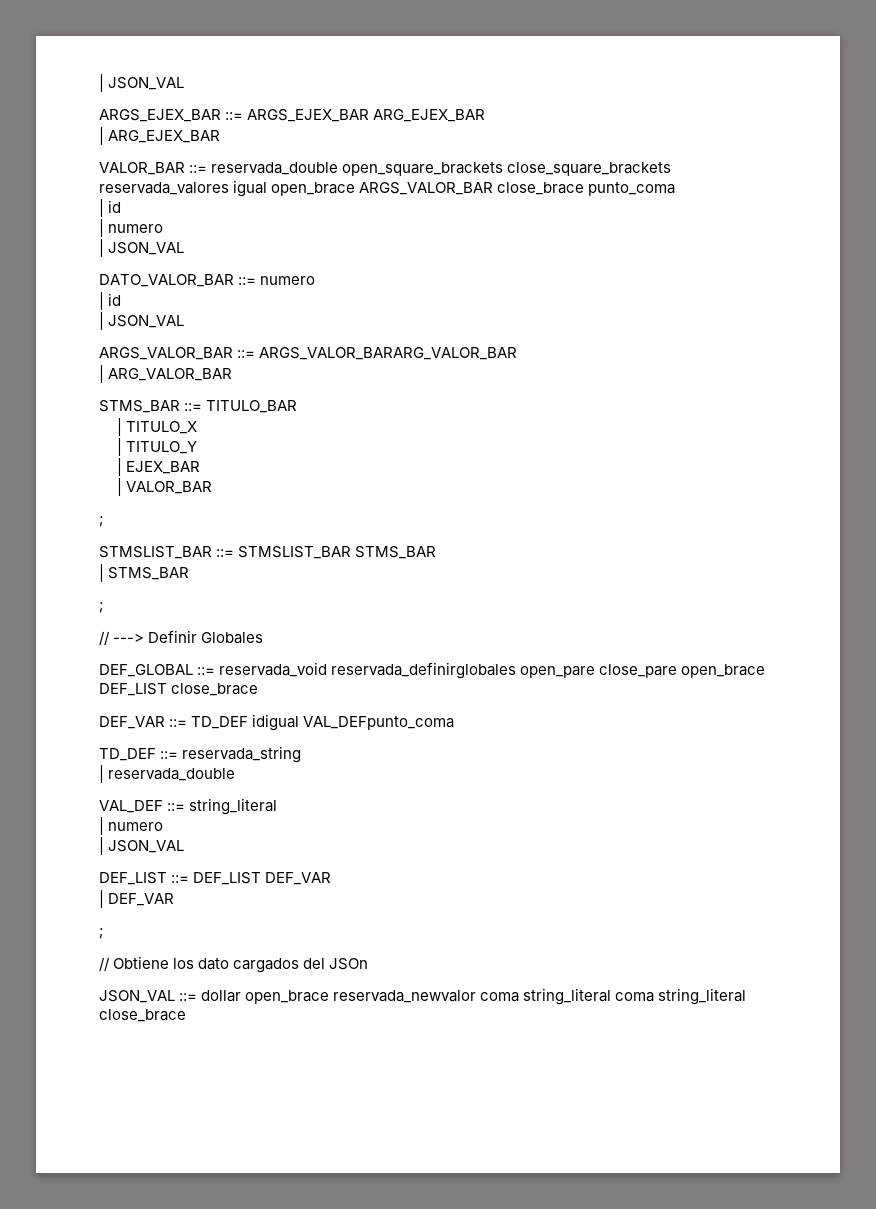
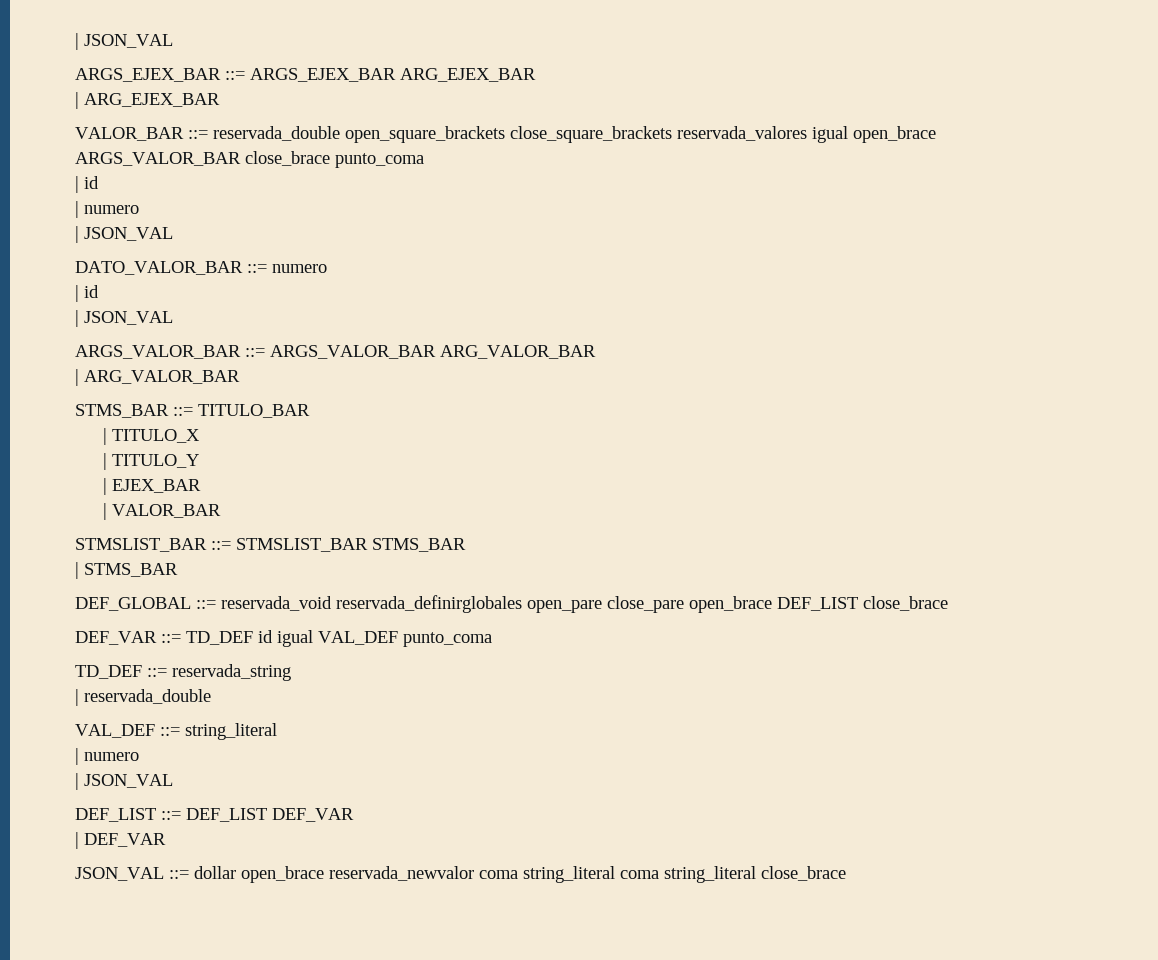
[259,347,518,360] ARGS_VALOR_BARARG_VALOR_BAR -> [270,345,596,359] ARGS_VALOR_BAR ARG_VALOR_BAR
[99,516,104,527] // ; -> (222, 511) none
[99,602,104,613] [99,630,264,645] // ; // // ---> Definir Globales -> (178, 570) none
[252,714,455,731] idigual VAL_DEFpunto_coma -> [258,630,492,647] id igual VAL_DEF punto_coma
[99,928,104,939] [99,956,369,973] // ; // // Obtiene los dato cargados del JSOn -> (166, 840) none

